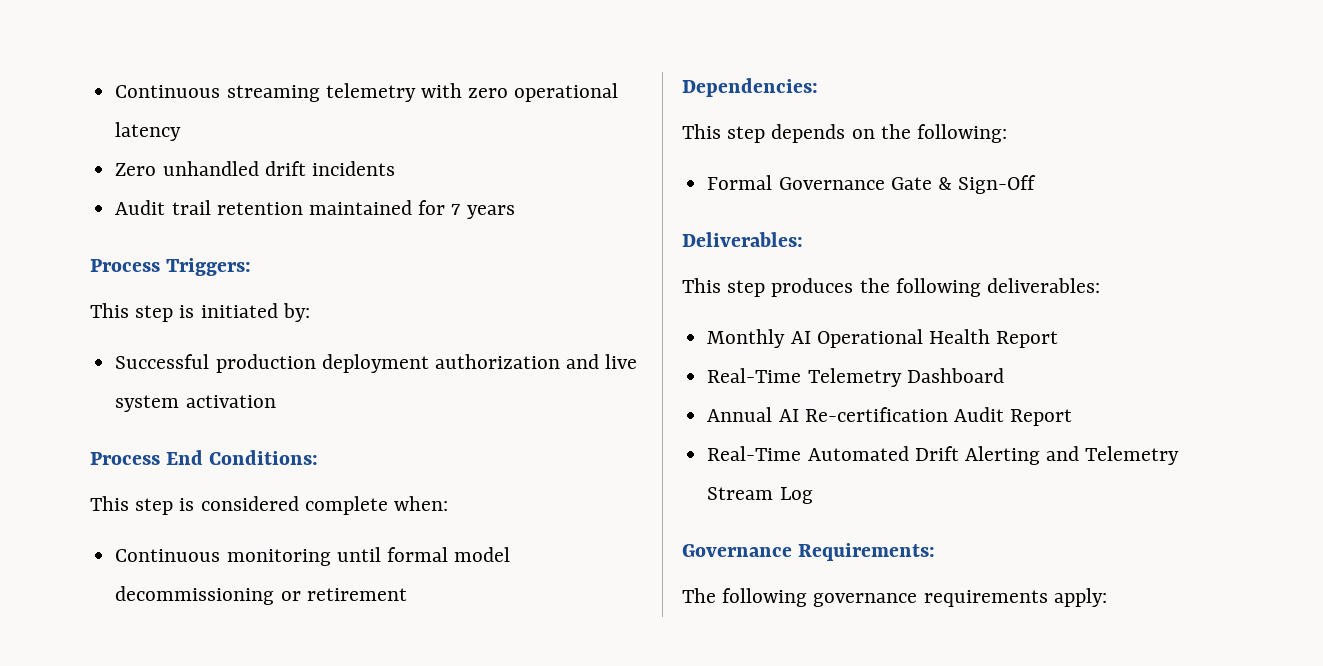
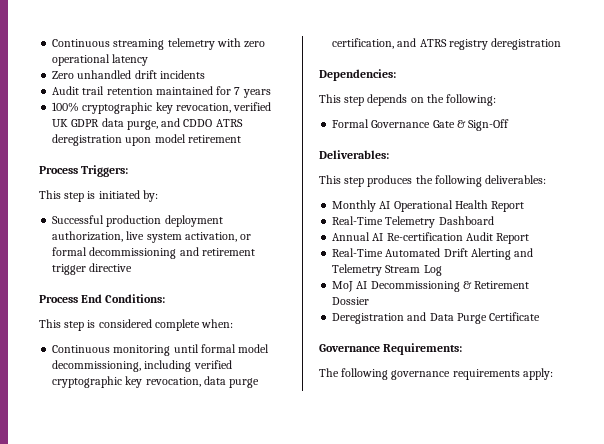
(515, 212) none -> [52,102,272,114] [52,118,243,130] [52,134,241,146] // 100% cryptographic key revocation, verified UK GDPR data purge, and CDDO ATRS deregistration upon model retirement
[434,354,638,369] [115,395,276,412] authorization and live system activation -> [52,231,252,243] [52,247,255,259] [52,263,133,275] authorization, live system activation, or formal decommissioning and retirement trigger directive
[115,586,407,605] decommissioning or retirement -> [52,360,232,372] [52,376,260,388] [332,38,562,50] decommissioning, including verified cryptographic key revocation, data purge certification, and ATRS registry deregistration
(813, 495) none -> [332,281,530,292] [332,297,370,305] [332,312,541,324] // MoJ AI Decommissioning & Retirement Dossier // Deregistration and Data Purge Certificate

